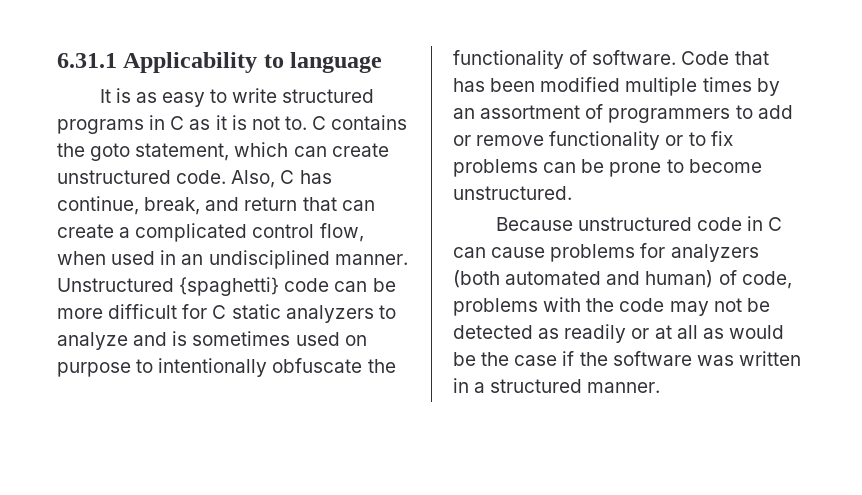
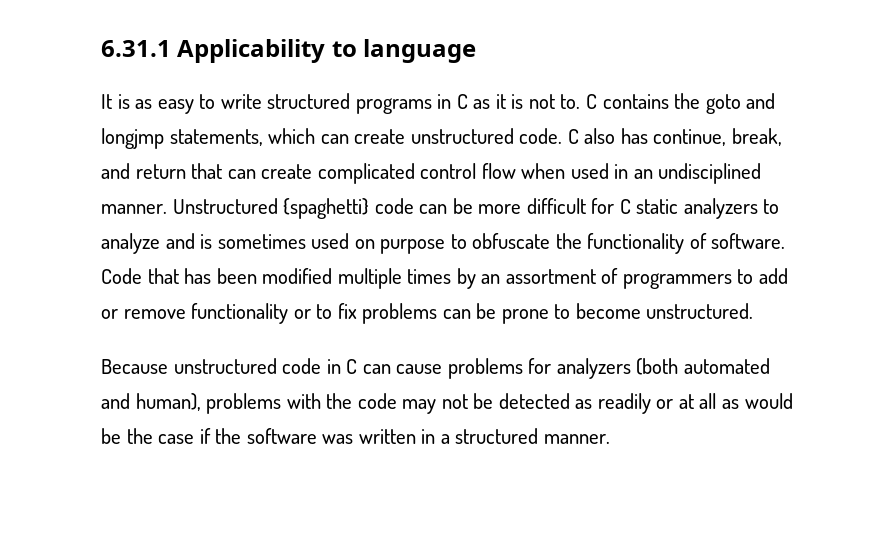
[135,143,230,161] statement, -> [746,93,776,109] [101,128,263,149] and longjmp statements,
[231,170,295,188] Also, C -> [567,128,616,144] C also
[119,227,131,238] a -> (313, 171) none
[319,223,364,242] flow, -> [481,163,516,179] flow
[158,358,268,377] intentionally -> (467, 241) none
[645,270,792,289] human) of code, -> [135,393,201,411] human),

